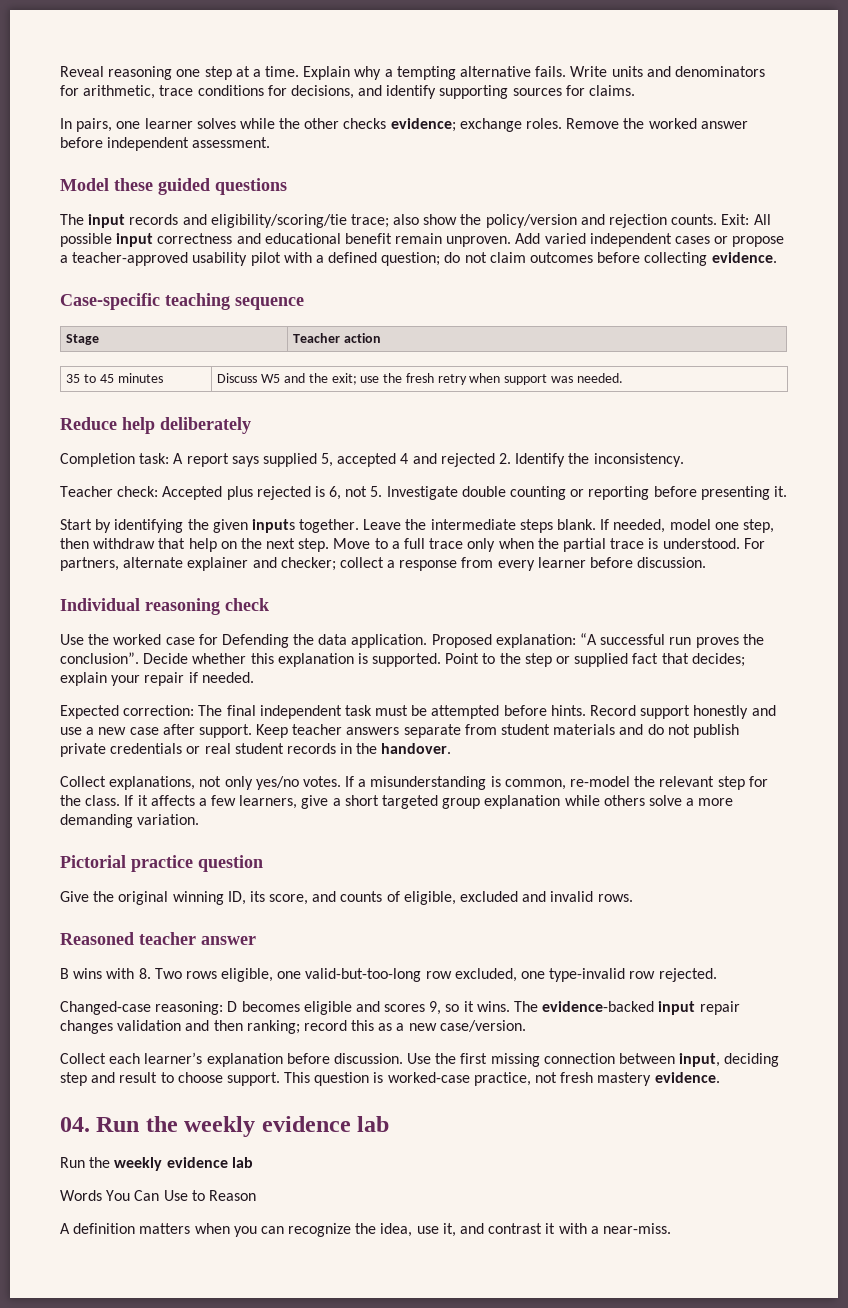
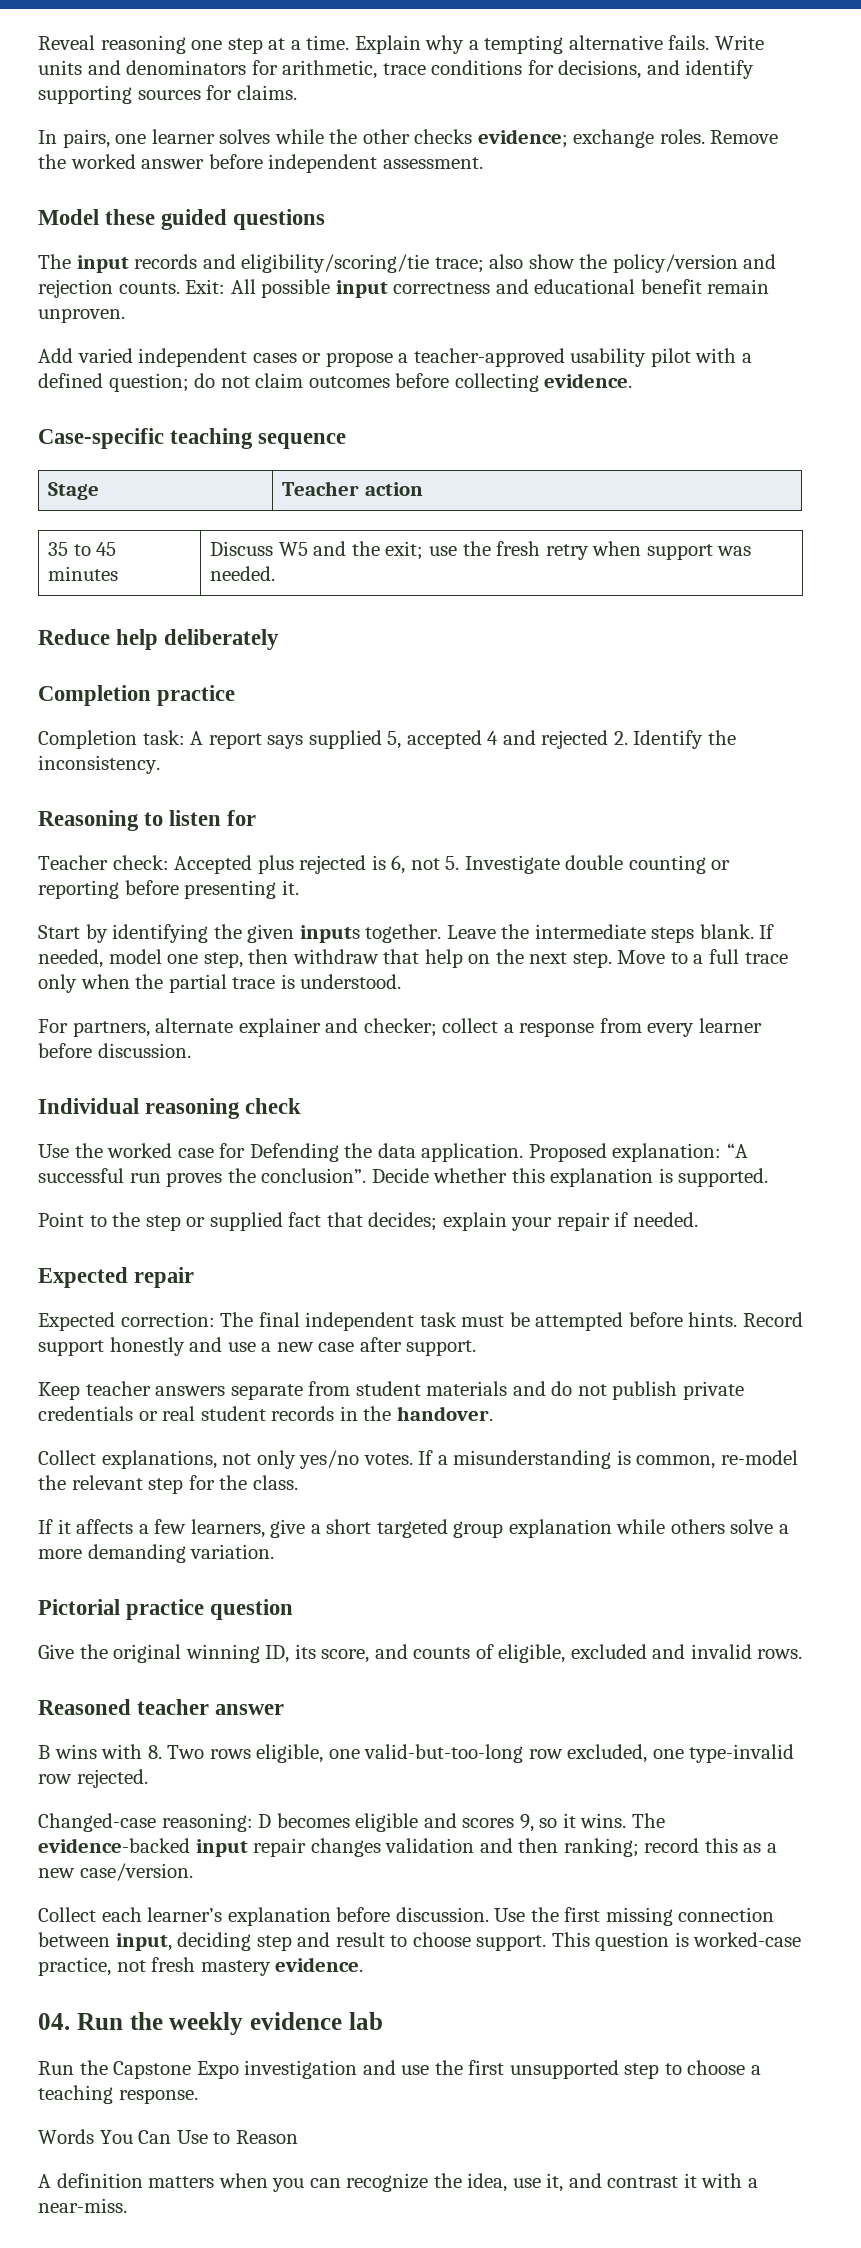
(512, 241) none -> (125, 315) //
(251, 425) none -> [38,685,236,706] // Completion practice
(684, 460) none -> [38,810,257,831] // Reasoning to listen for
(740, 543) none -> (402, 981) //
(442, 660) none -> (769, 1177) //
(254, 677) none -> [38,1267,195,1288] // Expected repair
(252, 731) none -> (477, 1348) //
(121, 800) none -> (298, 1482) //
[114,1157,253,1171] weekly evidence lab -> [113,2060,761,2079] [38,2085,198,2104] Capstone Expo investigation and use the first unsupported step to choose a teaching response.

